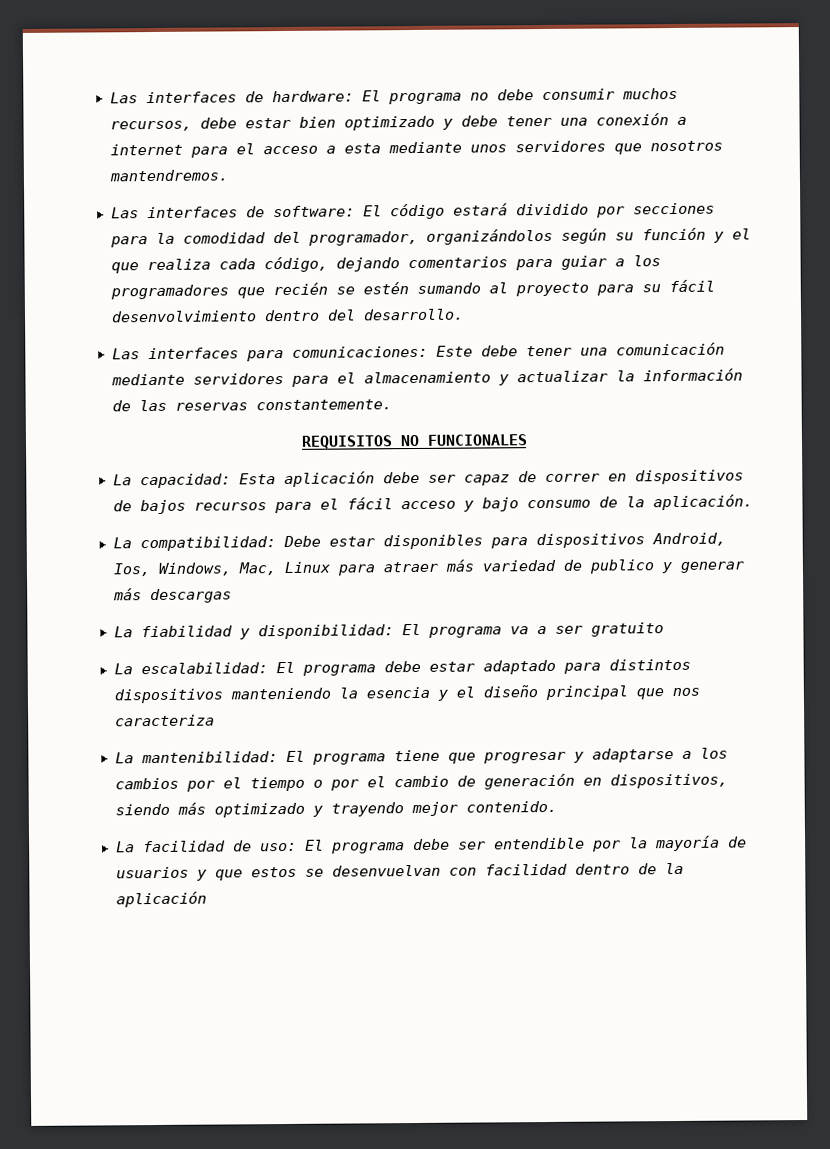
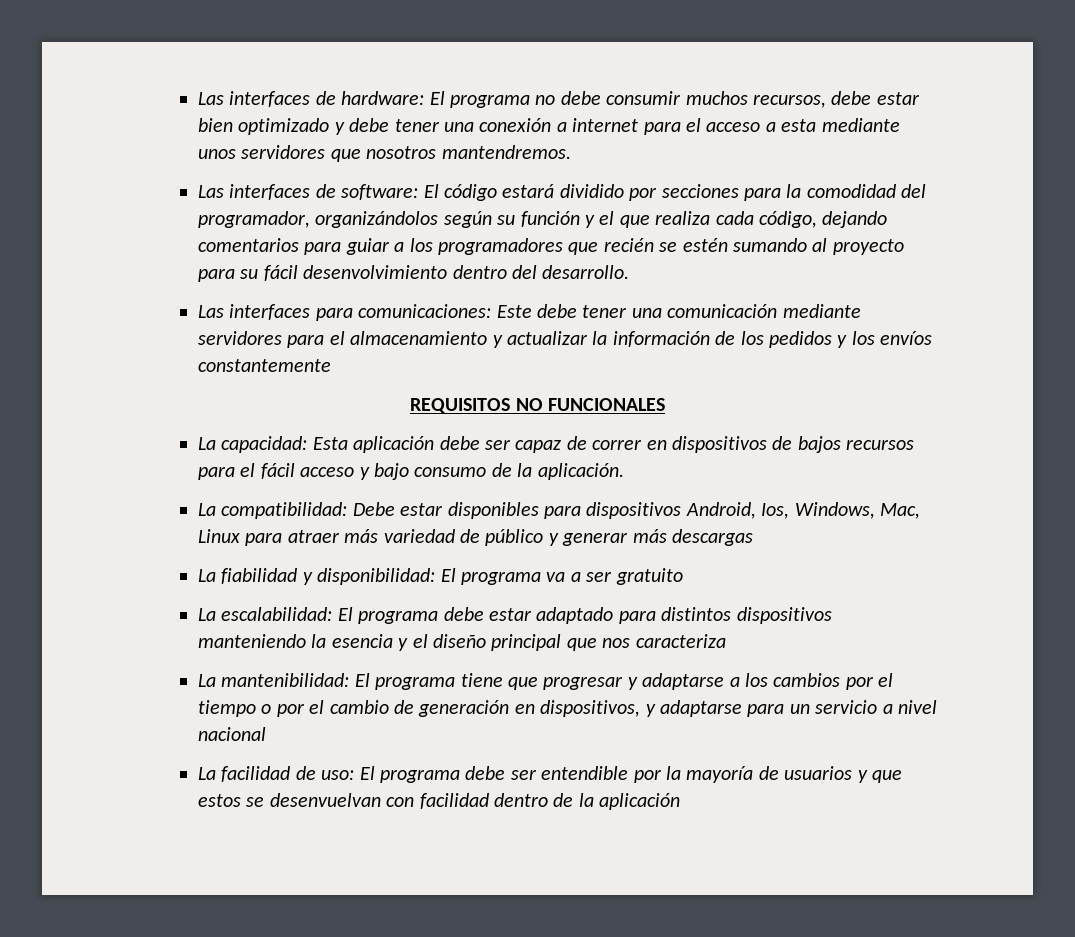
[138,399,392,412] las reservas constantemente. -> [740,331,933,348] [198,359,332,372] los pedidos y los envíos constantemente
[588,559,654,574] publico -> [485,529,544,546] público
[114,800,557,818] siendo más optimizado y trayendo mejor contenido. -> [645,700,938,717] [198,727,267,741] y adaptarse para un servicio a nivel nacional

